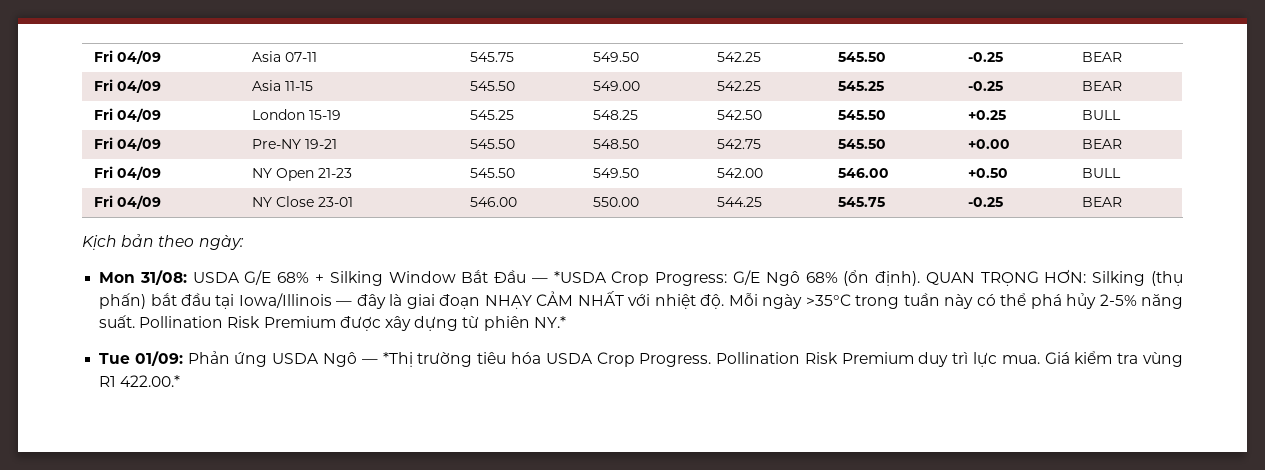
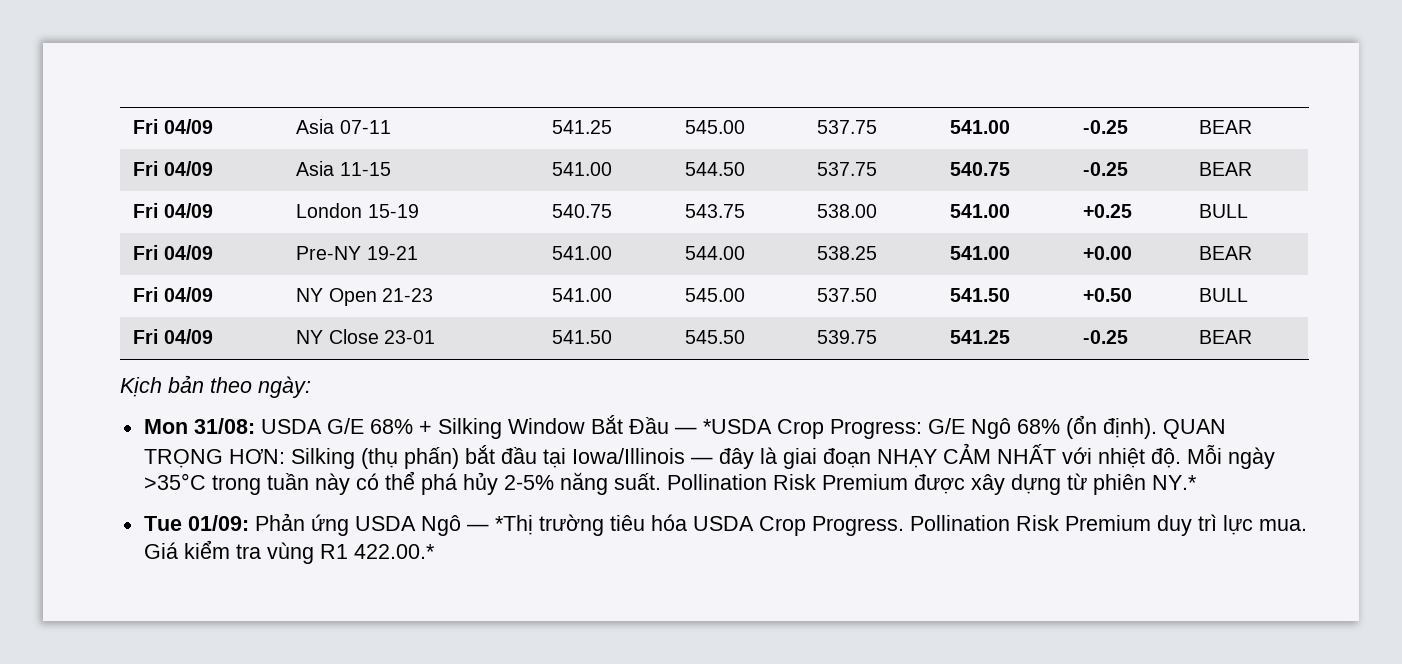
[470,52,515,62] [593,52,640,62] [717,52,762,62] [838,52,887,62] 545.75 | 549.50 | 542.25 | 545.50 -> [552,120,613,134] [685,120,746,134] [817,120,878,134] [950,120,1011,134] 541.25 | 545.00 | 537.75 | 541.00
[470,81,516,91] [593,81,641,91] [717,81,762,91] [838,81,885,91] 545.50 | 549.00 | 542.25 | 545.25 -> [552,162,613,176] [685,162,746,176] [817,162,878,176] [950,162,1011,176] 541.00 | 544.50 | 537.75 | 540.75
[470,110,515,120] [593,110,639,120] [717,110,763,120] [838,110,887,120] 545.25 | 548.25 | 542.50 | 545.50 -> [552,204,613,218] [685,204,746,218] [817,204,878,218] [950,204,1011,218] 540.75 | 543.75 | 538.00 | 541.00
[470,139,516,149] [593,139,640,149] [717,139,762,149] [838,139,887,149] 545.50 | 548.50 | 542.75 | 545.50 -> [552,246,613,260] [685,246,746,260] [817,246,878,260] [950,246,1011,260] 541.00 | 544.00 | 538.25 | 541.00
[470,168,516,178] [593,168,640,178] [717,168,764,178] [838,168,890,178] 545.50 | 549.50 | 542.00 | 546.00 -> [552,288,613,302] [685,288,746,302] [817,288,878,302] [950,288,1011,302] 541.00 | 545.00 | 537.50 | 541.50
[470,197,518,207] [593,197,640,207] [717,197,763,207] [838,197,886,207] 546.00 | 550.00 | 544.25 | 545.75 -> [552,330,613,344] [685,330,746,344] [817,330,878,344] [950,330,1011,344] 541.50 | 545.50 | 539.75 | 541.25

